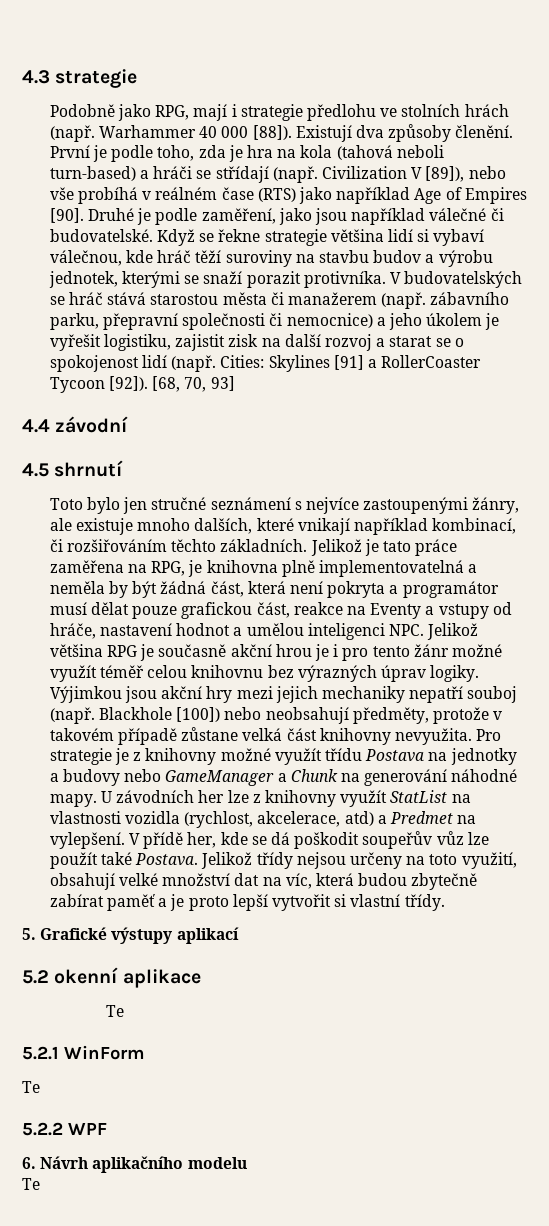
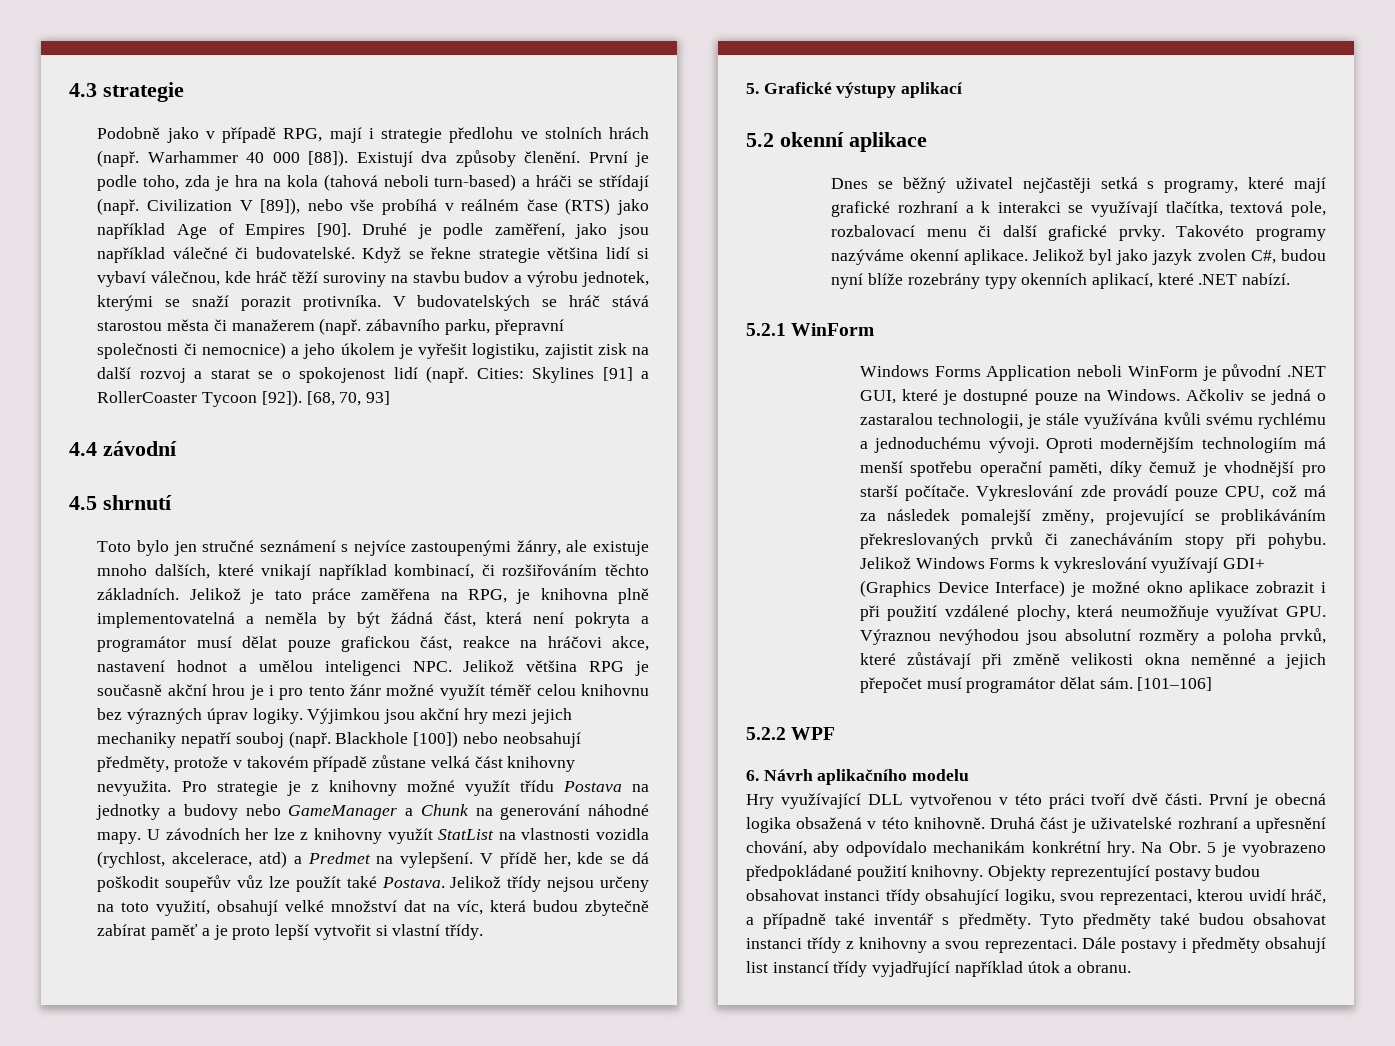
(152, 112) none -> [205,127,277,143] v případě
[370,602,512,619] [49,623,96,639] Eventy a vstupy od hráče, -> [547,636,649,651] hráčovi akce,
[105,1005,124,1017] [22,1045,145,1060] [22,1081,40,1093] Te // 5.2.1 WinForm // Te -> [831,177,1326,193] [831,201,1326,217] [831,225,1326,241] [831,249,1326,265] [831,273,1291,289] [746,323,875,336] [859,364,1326,381] [859,389,1326,405] [859,412,1326,429] [859,437,1326,453] [859,461,1326,477] [859,485,1326,501] [859,509,1326,525] [859,532,1326,549] [859,557,1266,573] [859,580,1326,597] [859,605,1326,621] [859,628,1326,645] [859,652,1327,669] [859,677,1213,693] Dnes se běžný uživatel nejčastěji setká s programy, které mají grafické rozhraní a k interakci se využívají tlačítka, textová pole, rozbalovací menu či další grafické prvky. Takovéto programy nazýváme okenní aplikace. Jelikož byl jako jazyk zvolen C#, budou nyní blíže rozebrány typy okenních aplikací, které .NET nabízí. // 5.2.1 WinForm // Windows Forms Application neboli WinForm je původní .NET GUI, které je dostupné pouze na Windows. Ačkoliv se jedná o zastaralou technologii, je stále využívána kvůli svému rychlému a jednoduchému vývoji. Oproti modernějším technologiím má menší spotřebu operační paměti, díky čemuž je vhodnější pro starší počítače. Vykreslování zde provádí pouze CPU, což má za následek pomalejší změny, projevující se problikáváním překreslovaných prvků či zanecháváním stopy při pohybu. Jelikož Windows Forms k vykreslování využívají GDI+ (Graphics Device Interface) je možné okno aplikace zobrazit i při použití vzdálené plochy, která neumožňuje využívat GPU. Výraznou nevýhodou jsou absolutní rozměry a poloha prvků, které zůstávají při změně velikosti okna neměnné a jejich přepočet musí programátor dělat sám. [101–106]
[22,1178,40,1190] Te -> [746,793,1326,809] [746,817,1326,833] [746,841,1326,857] [746,865,1261,881] [746,889,1326,905] [746,913,1326,929] [746,937,1326,953] [746,961,1132,977] Hry využívající DLL vytvořenou v této práci tvoří dvě části. První je obecná logika obsažená v této knihovně. Druhá část je uživatelské rozhraní a upřesnění chování, aby odpovídalo mechanikám konkrétní hry. Na Obr. 5 je vyobrazeno předpokládané použití knihovny. Objekty reprezentující postavy budou obsahovat instanci třídy obsahující logiku, svou reprezentaci, kterou uvidí hráč, a případně také inventář s předměty. Tyto předměty také budou obsahovat instanci třídy z knihovny a svou reprezentaci. Dále postavy i předměty obsahují list instancí třídy vyjadřující například útok a obranu.

